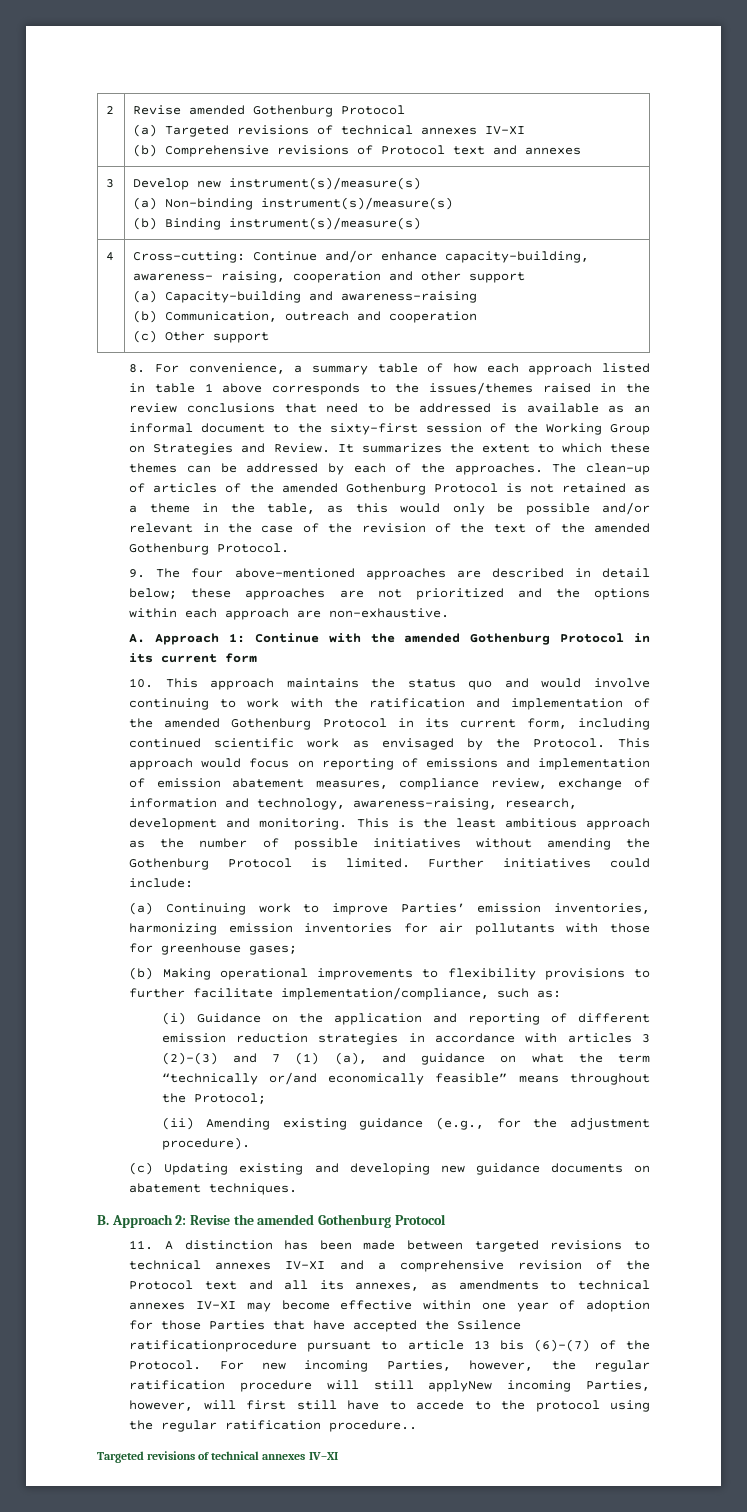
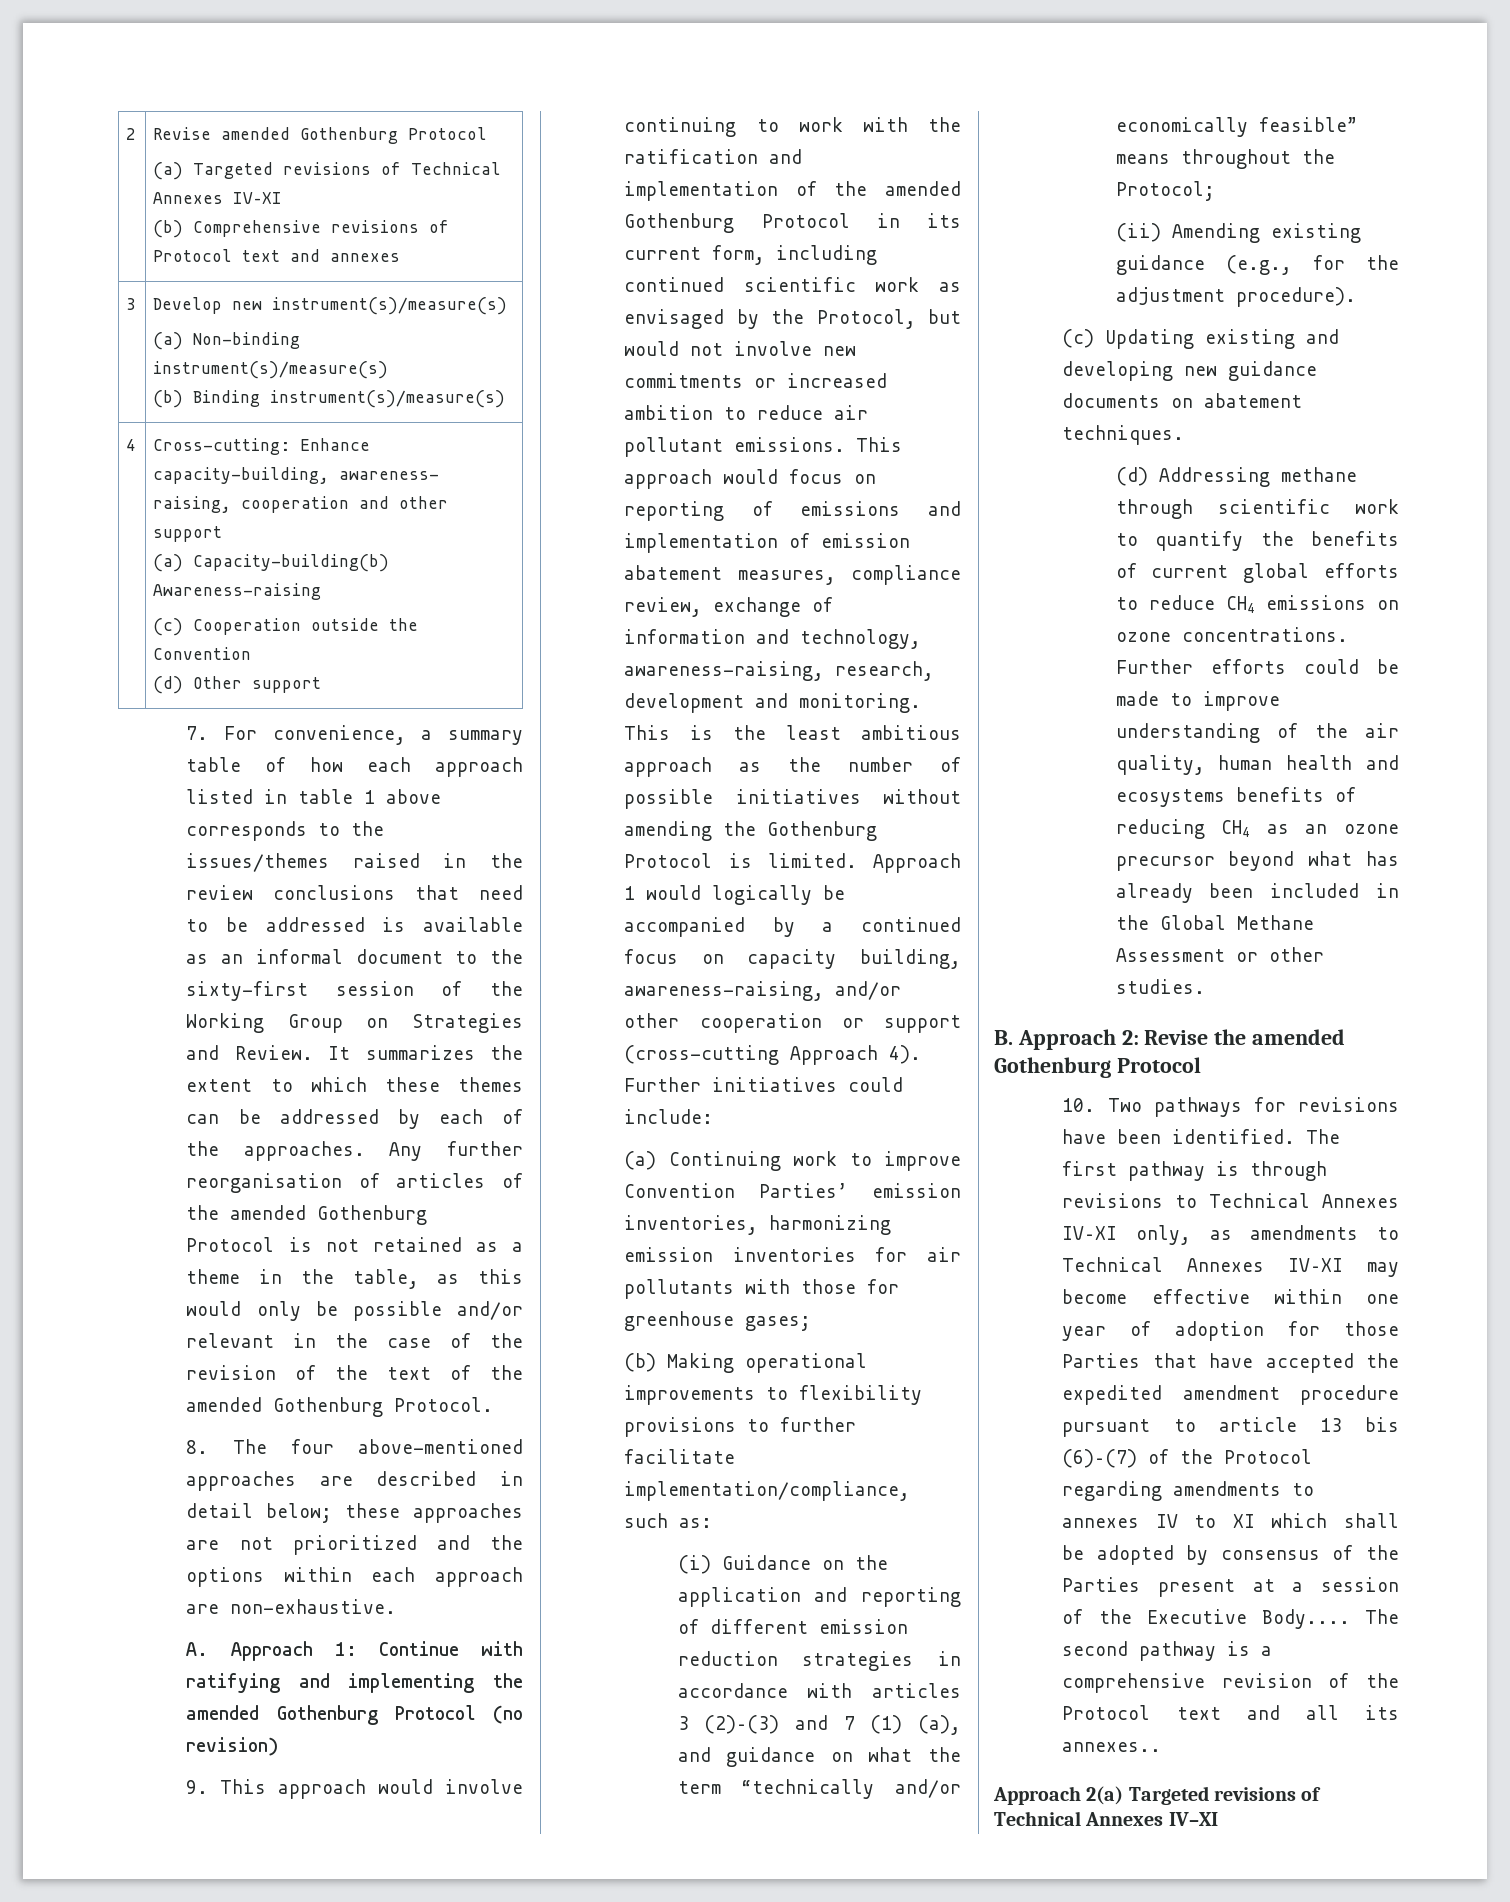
[341,125,478,135] technical annexes -> [411,162,502,175] [153,192,224,204] Technical Annexes
[253,250,438,263] Continue and/or enhance -> [300,438,371,451] Enhance
[165,291,478,303] [133,310,478,323] [133,330,158,343] Capacity-building and awareness-raising // (b) Communication, outreach and cooperation // (c) -> [193,554,390,572] [153,583,322,600] [153,618,419,636] [153,647,252,660] [153,676,184,694] Capacity-building(b) Awareness-raising // (c) Cooperation outside the Convention // (d)
[129,364,146,373] 8. -> [186,726,209,740] 7.
[552,463,651,475] The clean-up -> [389,1141,523,1161] [186,1173,343,1193] Any further reorganisation
[129,569,146,578] 9. -> [186,1440,209,1454] 8.
[370,633,650,645] [129,653,258,663] [129,678,529,690] the amended Gothenburg Protocol in its current form // 10. This approach maintains the status quo and -> [186,1673,523,1693] [186,1705,523,1725] [186,1737,279,1756] [186,1779,367,1799] ratifying and implementing the amended Gothenburg Protocol (no revision) // 9. This approach
[532,738,605,748] Protocol. -> [816,309,961,329] [624,341,857,356] [624,373,888,388] [624,405,869,420] [624,437,846,457] Protocol, but would not involve new commitments or increased ambition to reduce air pollutant emissions.
(410, 863) none -> [873,853,961,873] [624,885,846,905] [624,917,961,937] [624,949,961,969] [624,981,902,1001] [624,1013,961,1033] [624,1045,922,1065] Approach 1 would logically be accompanied by a continued focus on capacity building, awareness-raising, and/or other cooperation or support (cross-cutting Approach 4).
(388, 909) none -> [624,1183,736,1198] Convention
[268,1072,317,1085] or/and -> [895,1779,961,1798] and/or
(298, 1189) none -> [1115,467,1357,487] [1115,499,1399,519] [1115,531,1399,551] [1115,563,1399,583] [1115,595,1399,613] [1115,627,1348,642] [1115,659,1399,674] [1115,691,1280,711] [1115,723,1399,743] [1115,755,1399,775] [1115,787,1356,807] [1115,819,1399,839] [1115,851,1399,871] [1115,883,1399,903] [1115,915,1314,930] [1115,947,1324,962] [1115,979,1205,994] // (d) Addressing methane through scientific work to quantify the benefits of current global efforts to reduce CH4 emissions on ozone concentrations. Further efforts could be made to improve understanding of the air quality, human health and ecosystems benefits of reducing CH4 as an ozone precursor beyond what has already been included in the Global Methane Assessment or other studies.
[129,1240,651,1252] [129,1260,650,1272] [129,1280,420,1291] 11. A distinction has been made between targeted revisions to technical annexes IV–XI and a comprehensive revision of the Protocol text and all its annexes, -> [1062,1097,1399,1117] [1062,1129,1341,1144] [1062,1161,1328,1181] [1062,1193,1399,1208] [1062,1225,1192,1245] 10. Two pathways for revisions have been identified. The first pathway is through revisions to Technical Annexes IV–XI only,
[578,1280,651,1290] [129,1302,186,1310] technical annexes -> [1062,1257,1265,1272] Technical Annexes
[457,1320,522,1330] [129,1340,298,1352] Ssilence ratificationprocedure -> [1062,1385,1399,1405] expedited amendment procedure
[129,1360,650,1372] [129,1380,650,1392] [129,1400,651,1412] [129,1420,418,1432] [97,1451,306,1463] Protocol. For new incoming Parties, however, the regular ratification procedure will still applyNew incoming Parties, however, will first still have to accede to the protocol using the regular ratification procedure.. // Targeted revisions of technical annexes -> [1224,1449,1313,1464] [1062,1481,1315,1501] [1062,1513,1399,1528] [1062,1545,1399,1565] [1062,1577,1399,1597] [1062,1609,1399,1629] [1062,1641,1273,1661] [1062,1673,1399,1693] [1062,1705,1399,1720] [1062,1742,1162,1752] [993,1786,1322,1805] [994,1811,1164,1826] Protocol regarding amendments to annexes IV to XI which shall be adopted by consensus of the Parties present at a session of the Executive Body.... The second pathway is a comprehensive revision of the Protocol text and all its annexes.. // Approach 2(a) Targeted revisions of Technical Annexes

